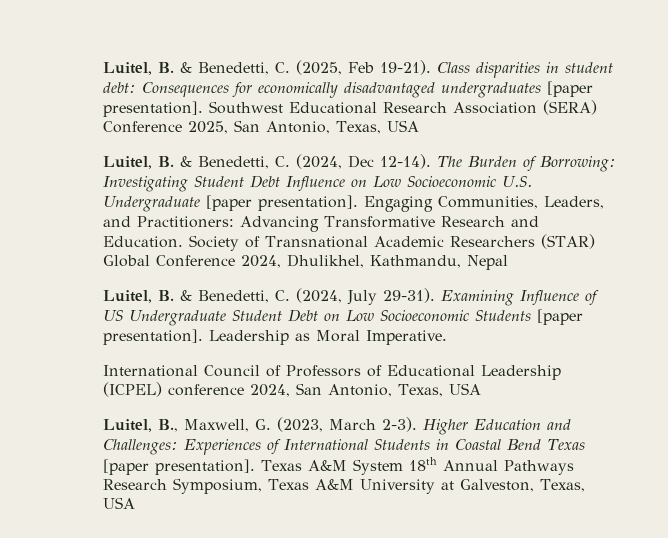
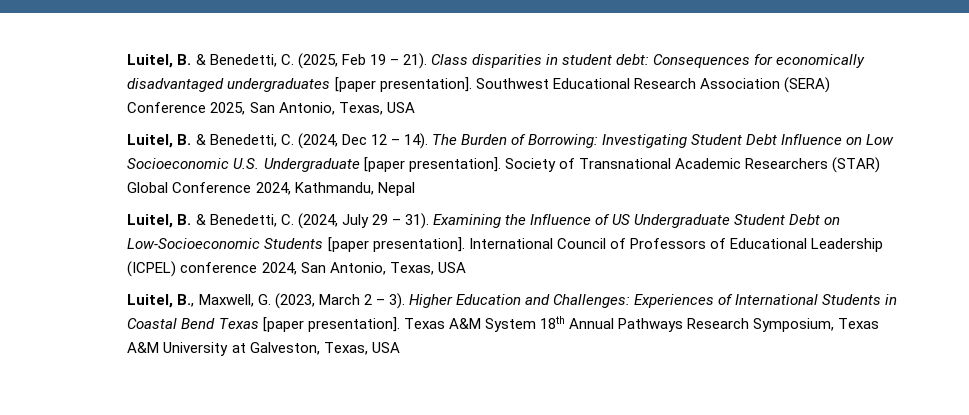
[380,60,432,75] 19-21). -> [369,53,427,69] 19 – 21).
[380,154,432,169] 12-14). -> [370,133,428,149] 12 – 14).
[364,196,605,212] [103,216,539,232] [103,236,184,248] Engaging Communities, Leaders, and Practitioners: Advancing Transformative Research and Education. -> (501, 164) none
[287,254,365,268] Dhulikhel, -> (291, 188) none
[383,288,515,306] 29-31). Examining -> [371,213,526,229] 29 – 31). Examining the
[346,310,471,321] Low Socioeconomic -> [127,238,261,249] Low-Socioeconomic
[209,330,448,345] Leadership as Moral Imperative. // -> (465, 244) none
[382,417,418,432] 2-3). -> [363,293,405,309] 2 – 3).

